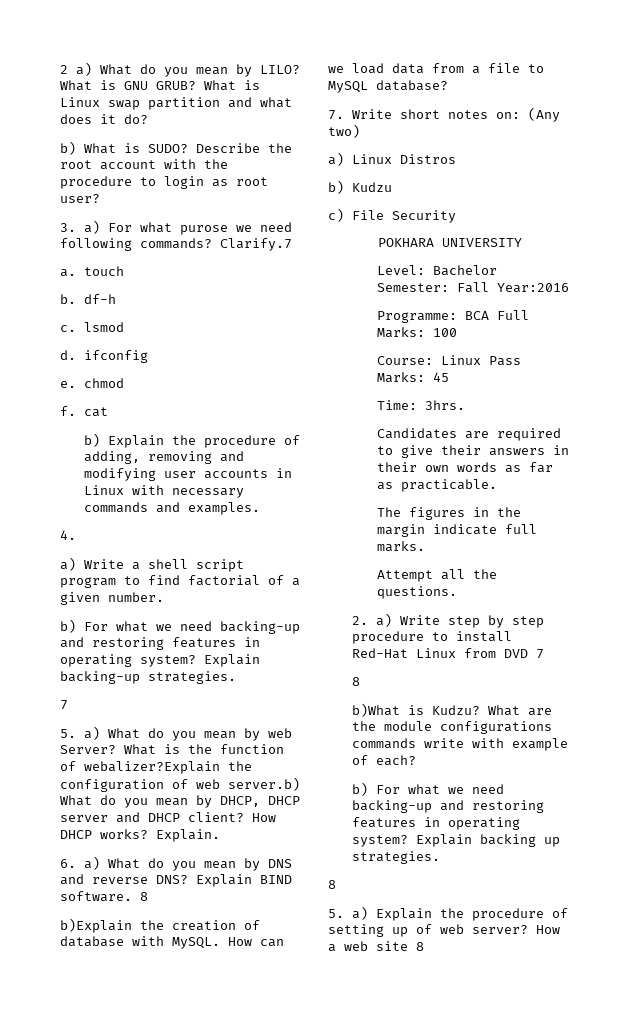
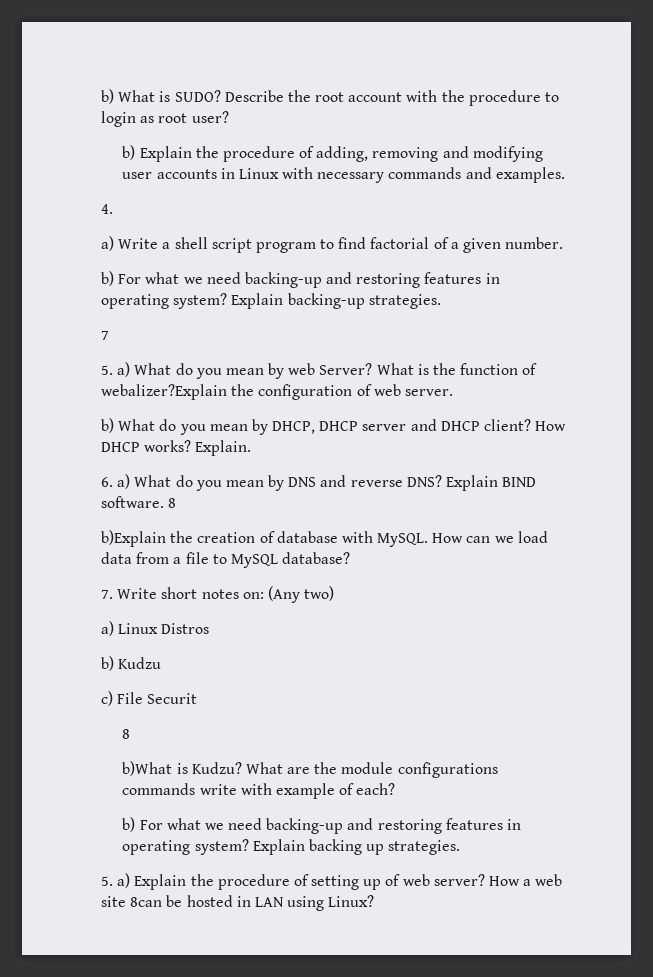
[60,62,300,77] [60,80,260,91] [60,97,292,110] [60,114,148,124] 2 a) What do you mean by LILO? What is GNU GRUB? What is Linux swap partition and what does it do? // -> (101, 96) none
[60,220,292,235] [60,238,292,251] [60,266,124,277] [60,294,116,304] [60,322,124,332] [60,350,148,363] [60,378,124,388] [60,406,108,417] // 3. a) For what purose we need following commands? Clarify.7 // a. touch // b. df-h // c. lsmod // d. ifconfig // e. chmod // f. cat -> (229, 117) none
[228,777,300,791] server.b) -> [404,389,453,396] [101,418,114,433] server. // b)
[392,210,456,223] [377,238,522,247] [376,265,497,276] [376,282,569,293] [376,310,529,323] [376,327,457,338] [376,355,521,366] [376,372,449,383] [376,400,465,410] [376,428,561,441] [376,445,569,458] [376,462,553,473] [376,479,497,492] [376,507,521,520] [376,524,537,537] [376,541,425,552] [376,569,497,582] [376,586,457,599] [352,613,545,628] [352,631,513,644] [352,648,545,659] Security // POKHARA UNIVERSITY // Level: Bachelor Semester: Fall Year:2016 // Programme: BCA Full Marks: 100 // Course: Linux Pass Marks: 45 // Time: 3hrs. // Candidates are required to give their answers in their own words as far as practicable. // The figures in the margin indicate full marks. // Attempt all the questions. // 2. a) Write step by step procedure to install Red-Hat Linux from DVD 7 -> [147,693,198,704] Securit
[328,880,336,889] // 8 -> (461, 847) none
[416,942,424,951] 8 -> [130,895,375,911] 8can be hosted in LAN using Linux?

